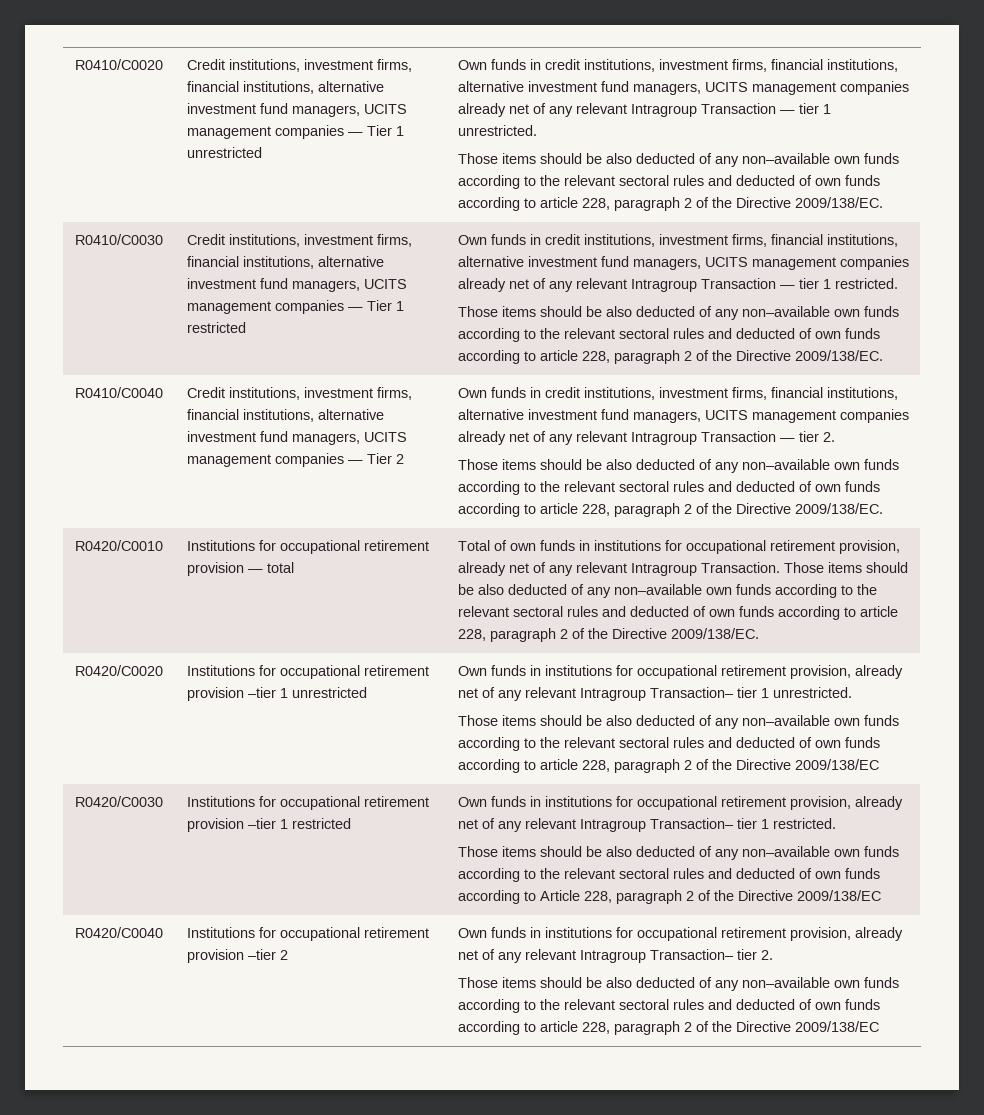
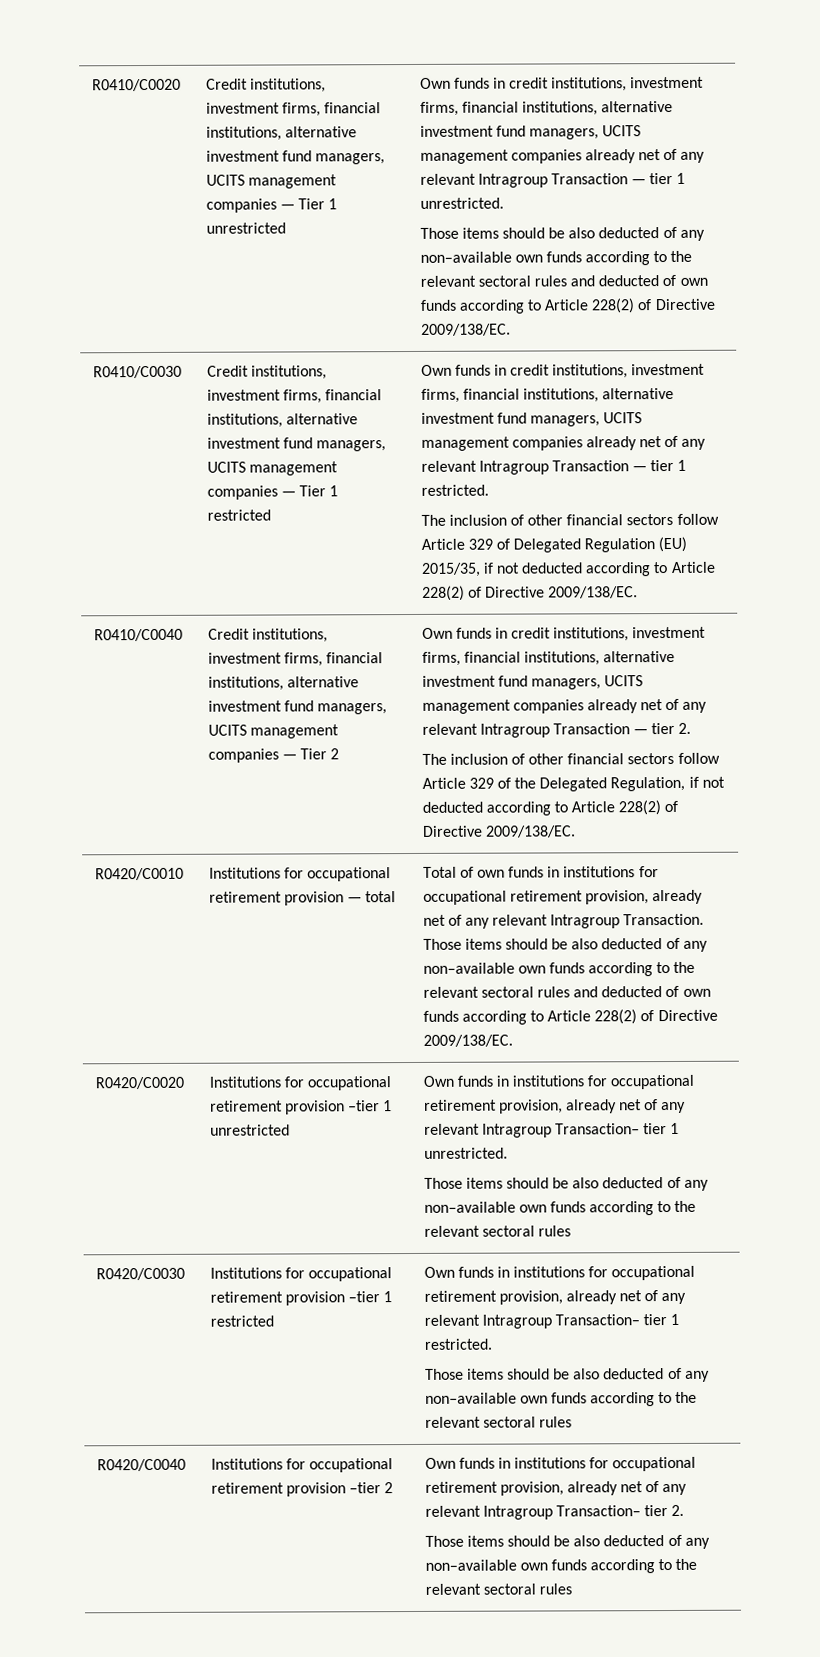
[539,197,732,211] article 228, paragraph 2 of the -> [544,298,653,314] Article 228(2) of
[457,306,899,320] [457,328,880,342] [457,350,732,364] Those items should be also deducted of any non–available own funds according to the relevant sectoral rules and deducted of own funds according to article 228, paragraph 2 of the -> [420,513,719,526] [420,536,688,553] [420,561,716,577] [421,585,482,601] The inclusion of other financial sectors follow Article 329 of Delegated Regulation (EU) 2015/35, if not deducted according to Article 228(2) of
[457,459,899,473] [457,481,880,495] [457,503,732,517] Those items should be also deducted of any non–available own funds according to the relevant sectoral rules and deducted of own funds according to article 228, paragraph 2 of the -> [421,752,720,765] [421,776,725,792] [421,800,679,816] The inclusion of other financial sectors follow Article 329 of the Delegated Regulation, if not deducted according to Article 228(2) of
[859,606,898,617] [457,628,608,642] article 228, paragraph 2 of the -> [547,1009,655,1025] Article 228(2) of
[707,737,880,748] [457,759,879,773] and deducted of own funds according to article 228, paragraph 2 of the Directive 2009/138/EC -> (571, 1231) none
[707,868,880,879] [457,890,881,904] and deducted of own funds according to Article 228, paragraph 2 of the Directive 2009/138/EC -> (572, 1422) none
[707,999,880,1010] [457,1021,879,1035] and deducted of own funds according to article 228, paragraph 2 of the Directive 2009/138/EC -> (572, 1589) none

